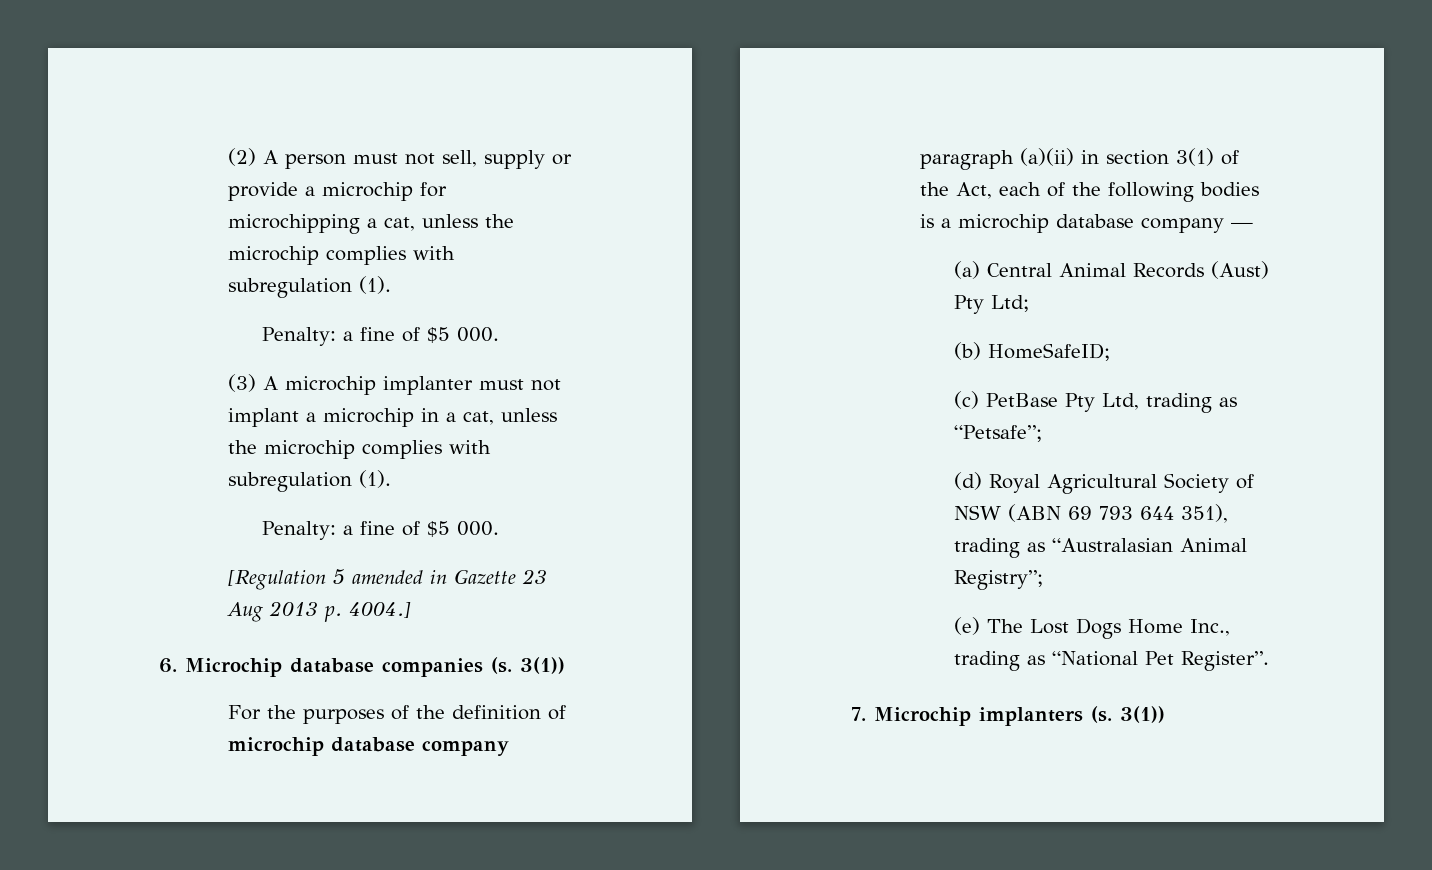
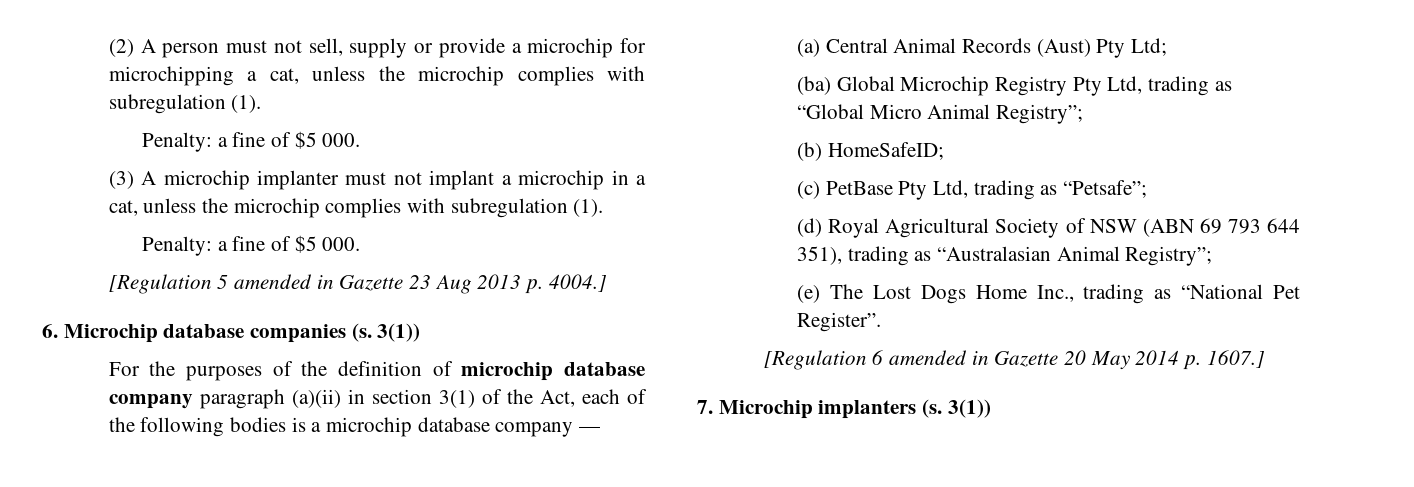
(1030, 303) none -> [797,76,1232,96] [797,104,1084,124] // (ba) Global Microchip Registry Pty Ltd, trading as “Global Micro Animal Registry”;
(1270, 661) none -> [763,350,1265,370] // [Regulation 6 amended in Gazette 20 May 2014 p. 1607.]

